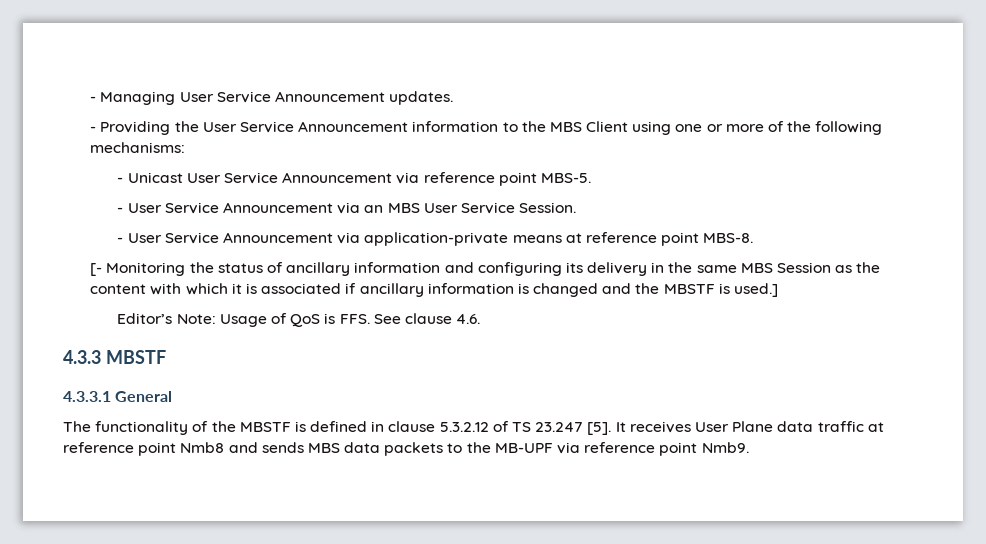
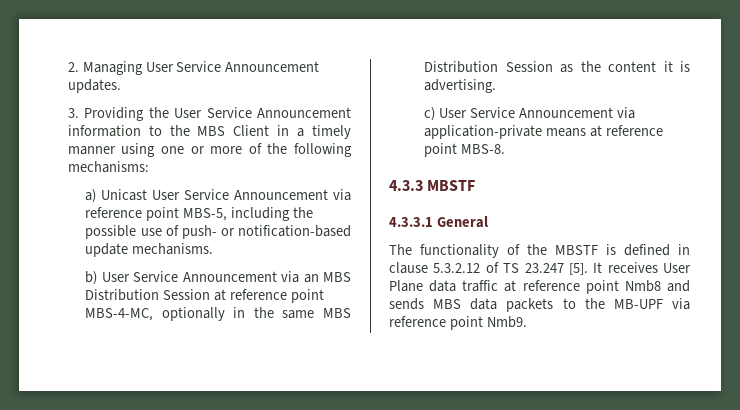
[90,96,97,102] - -> [67,62,79,72] 2.
[90,126,97,132] - -> [67,108,79,118] 3.
(629, 126) none -> [277,125,351,139] [67,146,116,155] in a timely manner
[117,177,124,183] - -> [85,189,97,203] a)
[540,173,591,183] [117,207,124,213] MBS-5. // - -> [183,207,314,221] [85,225,351,239] [85,243,214,257] [85,271,98,285] MBS-5, including the possible use of push- or notification-based update mechanisms. // b)
[423,202,577,214] [117,237,124,243] User Service Session. // - -> [85,289,325,303] [85,307,352,321] [424,61,690,73] [424,79,497,93] [424,107,436,121] Distribution Session at reference point MBS-4-MC, optionally in the same MBS Distribution Session as the content it is advertising. // c)
[90,262,881,276] [90,283,778,297] [117,313,481,327] // [- Monitoring the status of ancillary information and configuring its delivery in the same MBS Session as the content with which it is associated if ancillary information is changed and the MBSTF is used.] // Editor’s Note: Usage of QoS is FFS. See clause 4.6. -> (506, 149) none

